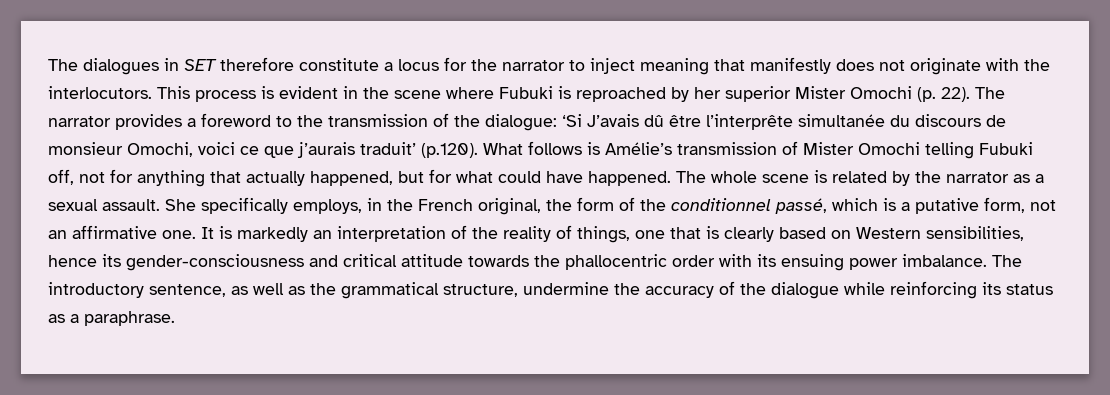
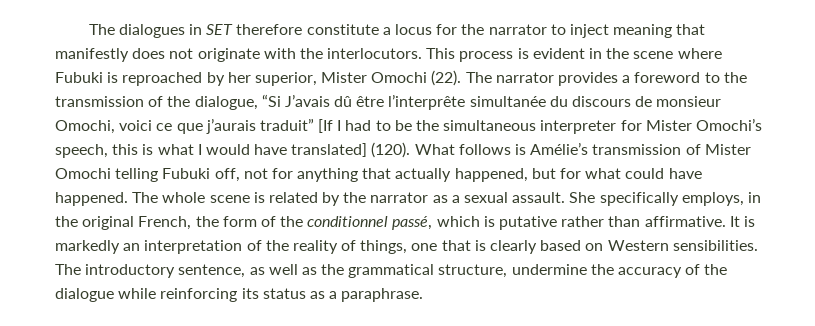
[725,86,970,102] superior Mister Omochi (p. 22). -> [254,70,462,86] superior, Mister Omochi (22).
[485,114,582,131] dialogue: ‘Si -> [194,94,281,110] dialogue, “Si
[360,142,478,158] traduit’ (p.120). -> [259,118,762,134] [55,142,411,158] traduit” [If I had to be the simultaneous interpreter for Mister Omochi’s speech, this is what I would have translated] (120).
[418,198,541,215] French original, -> [82,216,192,230] original French,
[901,197,1056,214] [48,225,196,239] a putative form, not an affirmative one. -> [499,216,726,230] putative rather than affirmative.
[926,226,1024,241] [48,254,987,271] sensibilities, hence its gender-consciousness and critical attitude towards the phallocentric order with its ensuing power imbalance. -> [672,240,758,251] sensibilities.

